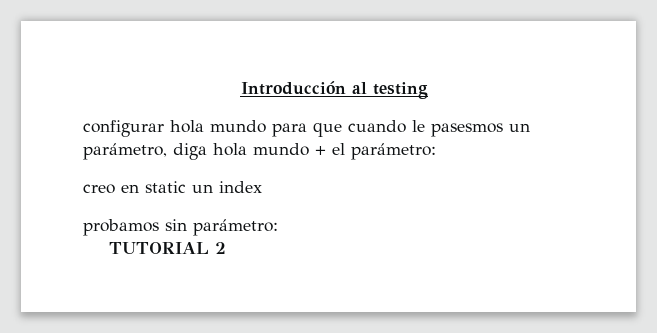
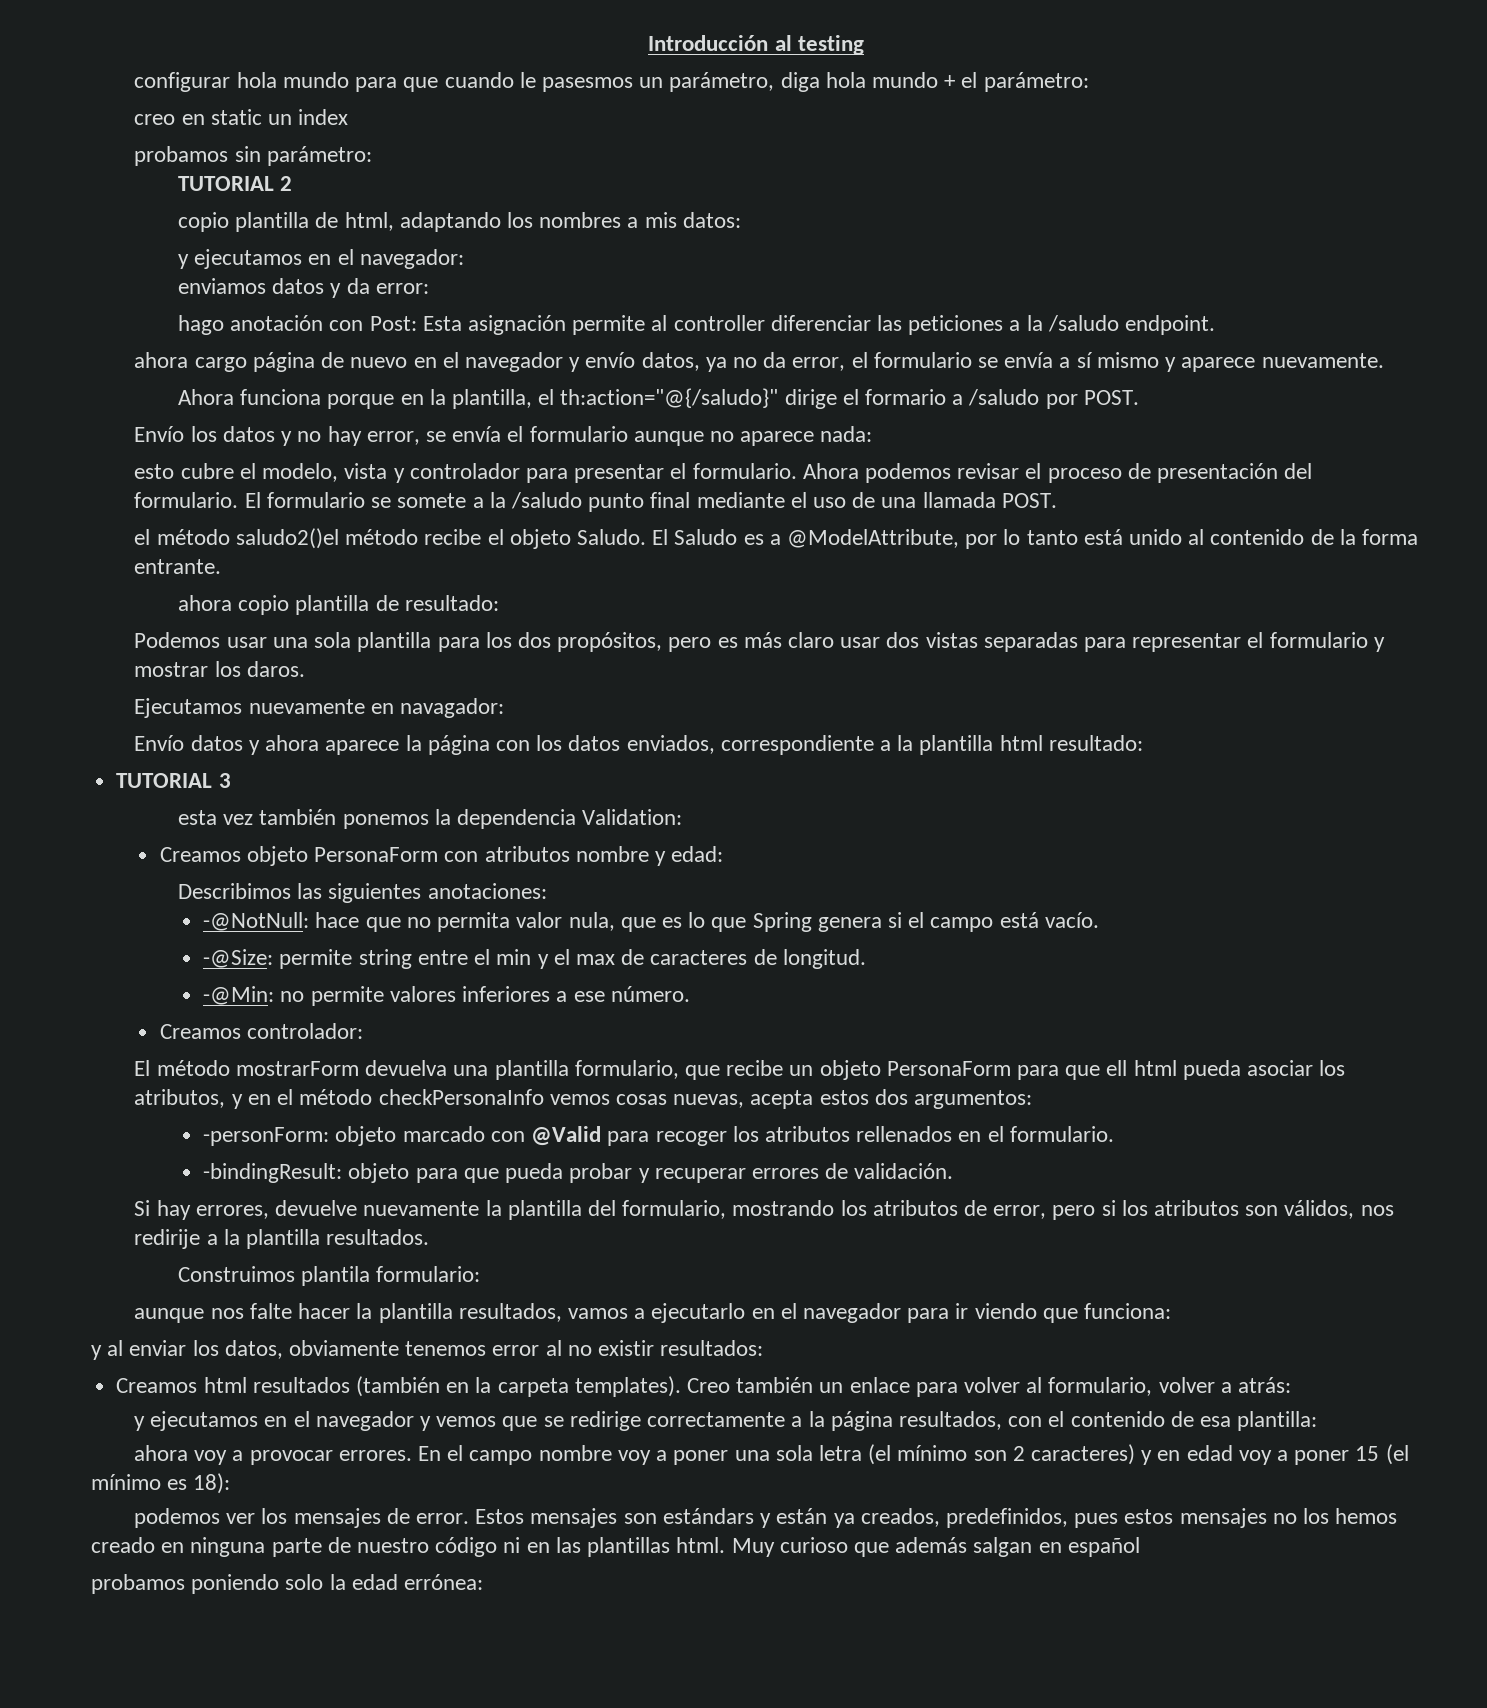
(227, 248) none -> [177,212,741,232] [177,249,464,269] [177,278,429,298] [177,315,1216,335] [134,352,1384,372] [177,388,1139,409] [134,426,873,446] [134,463,1313,483] [134,492,1057,512] [134,528,1419,549] [134,559,222,574] [177,595,499,615] [134,632,1385,652] [134,661,305,677] [134,698,505,718] [134,735,1143,755] [116,773,231,788] [177,809,683,829] [159,846,724,866] [177,883,547,903] [203,912,1099,932] [203,949,866,969] [203,986,690,1006] [159,1023,363,1039] [134,1060,1346,1080] [134,1089,1032,1109] [203,1126,1114,1146] [203,1163,954,1183] [134,1200,1394,1220] [134,1229,430,1249] [177,1266,481,1286] [134,1303,1172,1323] [91,1340,764,1360] [116,1376,1292,1397] [133,1411,1318,1431] [133,1444,1409,1465] [91,1473,231,1494] [133,1508,1398,1528] [91,1537,1140,1557] [91,1574,484,1594] // copio plantilla de html, adaptando los nombres a mis datos: // y ejecutamos en el navegador: // enviamos datos y da error: // hago anotación con Post: Esta asignación permite al controller diferenciar las peticiones a la /saludo endpoint. // ahora cargo página de nuevo en el navegador y envío datos, ya no da error, el formulario se envía a sí mismo y aparece nuevamente. // Ahora funciona porque en la plantilla, el th:action="@{/saludo}" dirige el formario a /saludo por POST. // Envío los datos y no hay error, se envía el formulario aunque no aparece nada: // esto cubre el modelo, vista y controlador para presentar el formulario. Ahora podemos revisar el proceso de presentación del formulario. El formulario se somete a la /saludo punto final mediante el uso de una llamada POST. // el método saludo2()el método recibe el objeto Saludo. El Saludo es a @ModelAttribute, por lo tanto está unido al contenido de la forma entrante. // ahora copio plantilla de resultado: // Podemos usar una sola plantilla para los dos propósitos, pero es más claro usar dos vistas separadas para representar el formulario y mostrar los daros. // Ejecutamos nuevamente en navagador: // Envío datos y ahora aparece la página con los datos enviados, correspondiente a la plantilla html resultado: // TUTORIAL 3 // esta vez también ponemos la dependencia Validation: // Creamos objeto PersonaForm con atributos nombre y edad: // Describimos las siguientes anotaciones: // -@NotNull: hace que no permita valor nula, que es lo que Spring genera si el campo está vacío. // -@Size: permite string entre el min y el max de caracteres de longitud. // -@Min: no permite valores inferiores a ese número. // Creamos controlador: // El método mostrarForm devuelva una plantilla formulario, que recibe un objeto PersonaForm para que ell html pueda asociar los atributos, y en el método checkPersonaInfo vemos cosas nuevas, acepta estos dos argumentos: // -personForm: objeto marcado con @Valid para recoger los atributos rellenados en el formulario. // -bindingResult: objeto para que pueda probar y recuperar errores de validación. // Si hay errores, devuelve nuevamente la plantilla del formulario, mostrando los atributos de error, pero si los atributos son válidos, nos redirije a la plantilla resultados. // Construimos plantila formulario: // aunque nos falte hacer la plantilla resultados, vamos a ejecutarlo en el navegador para ir viendo que funciona: // y al enviar los datos, obviamente tenemos error al no existir resultados: // Creamos html resultados (también en la carpeta templates). Creo también un enlace para volver al formulario, volver a atrás: // y ejecutamos en el navegador y vemos que se redirige correctamente a la página resultados, con el contenido de esa plantilla: // ahora voy a provocar errores. En el campo nombre voy a poner una sola letra (el mínimo son 2 caracteres) y en edad voy a poner 15 (el mínimo es 18): // podemos ver los mensajes de error. Estos mensajes son estándars y están ya creados, predefinidos, pues estos mensajes no los hemos creado en ninguna parte de nuestro código ni en las plantillas html. Muy curioso que además salgan en español // probamos poniendo solo la edad errónea:

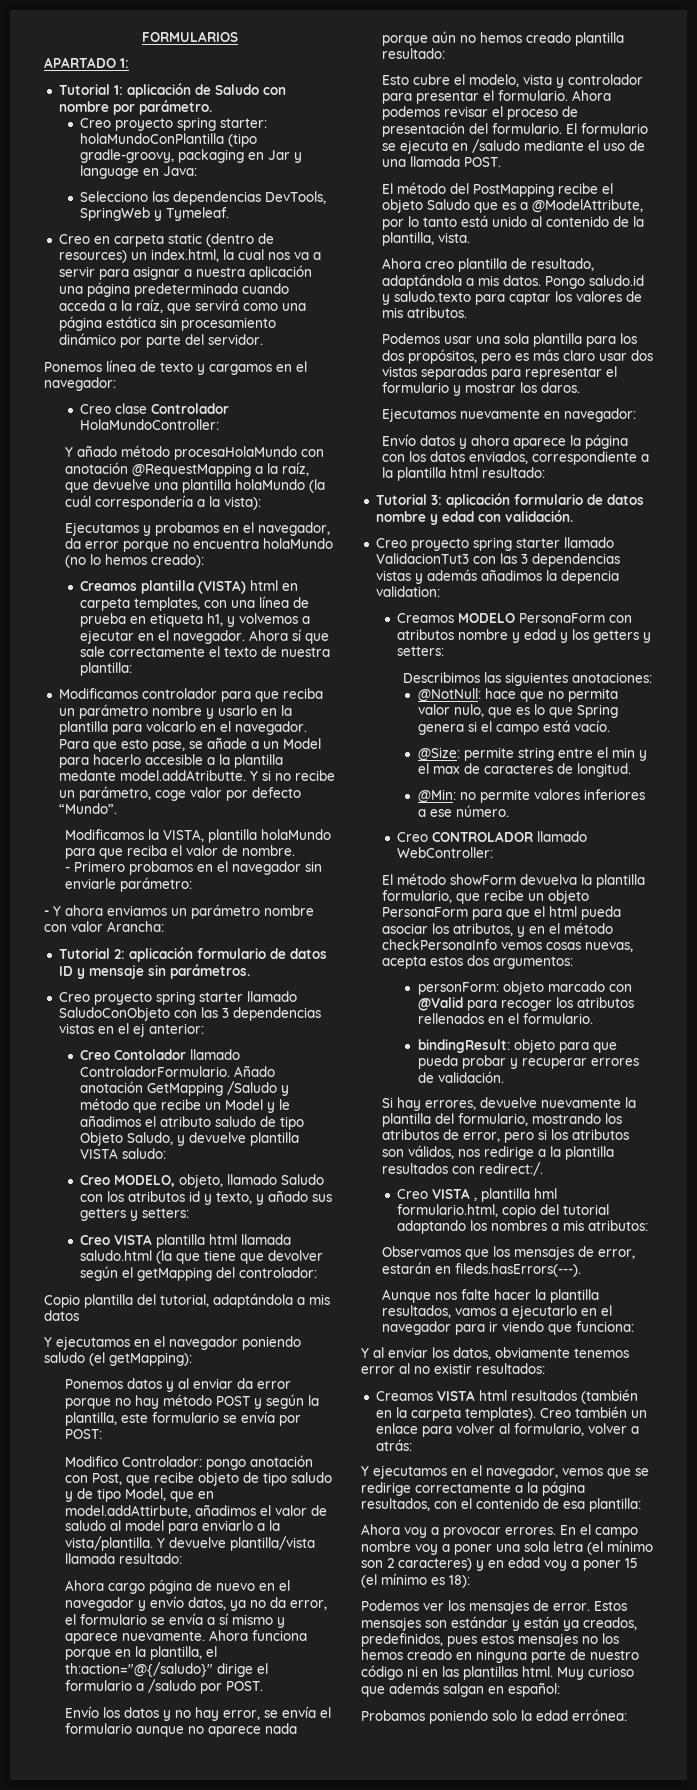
[648,35,864,55] [134,72,1089,92] [134,109,349,125] [134,146,372,166] [177,176,293,191] [177,212,741,232] [177,249,464,269] [177,278,429,298] [177,315,1216,335] [134,352,189,368] Introducción al testing // configurar hola mundo para que cuando le pasesmos un parámetro, diga hola mundo + el parámetro: // creo en static un index // probamos sin parámetro: // TUTORIAL 2 // copio plantilla de html, adaptando los nombres a mis datos: // y ejecutamos en el navegador: // enviamos datos y da error: // hago anotación con Post: Esta asignación permite al controller diferenciar las peticiones a la /saludo endpoint. // ahora -> [142,31,238,42] [44,57,129,68] [58,83,286,98] [58,100,212,115] [79,117,267,131] [79,133,257,147] [79,149,302,163] [79,165,197,179] [79,191,326,205] [79,207,229,221] [58,233,274,247] [58,249,321,263] [58,265,312,280] [58,282,289,297] [58,299,306,314] [58,316,276,331] [58,333,263,348] [44,360,307,375] [44,377,116,391] [79,403,229,414] [79,419,219,430] [64,445,324,460] [64,462,309,477] [64,479,325,493] [64,495,261,510] [64,522,330,536] [64,538,333,552] [64,554,204,568] [79,580,298,594] [79,596,309,611] [79,613,310,627] [79,629,329,644] [79,646,330,657] [79,662,132,676] [58,688,323,702] [58,704,292,719] [58,721,307,735] [58,737,321,752] [58,754,283,768] [58,770,335,781] [58,786,301,801] [58,803,117,814] [64,829,331,843] [64,845,295,859] [64,861,322,875] [64,877,192,892] [44,904,314,919] [44,921,164,932] [58,947,327,962] [58,964,250,979] [58,991,297,1005] [58,1007,321,1021] [58,1023,204,1037] [79,1049,240,1060] [79,1065,275,1077] [79,1081,289,1096] [79,1098,290,1113] [79,1115,304,1130] [79,1132,299,1146] [79,1148,166,1159] [79,1174,324,1188] [79,1190,332,1205] [79,1208,189,1221] [79,1234,291,1248] [79,1250,323,1264] [79,1266,317,1281] [44,1293,330,1308] [44,1310,79,1321] [44,1336,301,1350] [44,1352,192,1366] [64,1378,291,1392] [64,1394,319,1409] [64,1411,301,1426] [64,1429,102,1439] [64,1455,313,1470] [64,1472,332,1486] [64,1488,214,1502] [64,1504,327,1518] [64,1520,280,1534] [64,1536,315,1551] [64,1553,182,1564] [64,1580,104,1591] FORMULARIOS // APARTADO 1: // Tutorial 1: aplicación de Saludo con nombre por parámetro. // Creo proyecto spring starter: holaMundoConPlantilla (tipo gradle-groovy, packaging en Jar y language en Java: // Selecciono las dependencias DevTools, SpringWeb y Tymeleaf. // Creo en carpeta static (dentro de resources) un index.html, la cual nos va a servir para asignar a nuestra aplicación una página predeterminada cuando acceda a la raíz, que servirá como una página estática sin procesamiento dinámico por parte del servidor. // Ponemos línea de texto y cargamos en el navegador: // Creo clase Controlador HolaMundoController: // Y añado método procesaHolaMundo con anotación @RequestMapping a la raíz, que devuelve una plantilla holaMundo (la cuál correspondería a la vista): // Ejecutamos y probamos en el navegador, da error porque no encuentra holaMundo (no lo hemos creado): // Creamos plantilla (VISTA) html en carpeta templates, con una línea de prueba en etiqueta h1, y volvemos a ejecutar en el navegador. Ahora sí que sale correctamente el texto de nuestra plantilla: // Modificamos controlador para que reciba un parámetro nombre y usarlo en la plantilla para volcarlo en el navegador. Para que esto pase, se añade a un Model para hacerlo accesible a la plantilla medante model.addAtributte. Y si no recibe un parámetro, coge valor por defecto “Mundo”. // Modificamos la VISTA, plantilla holaMundo para que reciba el valor de nombre. // - Primero probamos en el navegador sin enviarle parámetro: // - Y ahora enviamos un parámetro nombre con valor Arancha: // Tutorial 2: aplicación formulario de datos ID y mensaje sin parámetros. // Creo proyecto spring starter llamado SaludoConObjeto con las 3 dependencias vistas en el ej anterior: // Creo Contolador llamado ControladorFormulario. Añado anotación GetMapping /Saludo y método que recibe un Model y le añadimos el atributo saludo de tipo Objeto Saludo, y devuelve plantilla VISTA saludo: // Creo MODELO, objeto, llamado Saludo con los atributos id y texto, y añado sus getters y setters: // Creo VISTA plantilla html llamada saludo.html (la que tiene que devolver según el getMapping del controlador: // Copio plantilla del tutorial, adaptándola a mis datos // Y ejecutamos en el navegador poniendo saludo (el getMapping): // Ponemos datos y al enviar da error porque no hay método POST y según la plantilla, este formulario se envía por POST: // Modifico Controlador: pongo anotación con Post, que recibe objeto de tipo saludo y de tipo Model, que en model.addAttirbute, añadimos el valor de saludo al model para enviarlo a la vista/plantilla. Y devuelve plantilla/vista llamada resultado: // Ahora
(1384, 360) // -> (205, 1636) none
[865,389,947,405] formario -> [64,1680,132,1691] formulario
[820,426,873,442] [134,464,175,479] nada: // esto -> [264,1723,297,1734] [381,31,624,46] [381,48,445,59] [381,75,409,85] nada porque aún no hemos creado plantilla resultado: // Esto
[397,492,691,512] somete a la /saludo punto final -> [399,139,520,154] ejecuta en /saludo
[134,528,738,549] el método saludo2()el método recibe el objeto Saludo. El Saludo -> [381,182,613,197] [381,199,498,213] El método del PostMapping recibe el objeto Saludo que
[1362,529,1419,545] [134,559,222,574] [177,595,499,615] forma entrante. // ahora copio plantilla de resultado: -> [381,232,470,246] [381,258,594,272] [381,274,644,289] [381,291,642,305] [381,307,467,318] plantilla, vista. // Ahora creo plantilla de resultado, adaptándola a mis datos. Pongo saludo.id y saludo.texto para captar los valores de mis atributos.
[400,698,505,718] navagador: -> [563,408,636,422] navegador:
[116,773,231,788] [177,809,683,829] [159,846,308,866] TUTORIAL 3 // esta vez también ponemos la dependencia Validation: // Creamos objeto -> [375,493,644,508] [375,510,573,525] [375,537,614,551] [375,553,620,567] [375,569,619,584] [375,586,440,597] [396,613,515,623] Tutorial 3: aplicación formulario de datos nombre y edad con validación. // Creo proyecto spring starter llamado ValidacionTut3 con las 3 dependencias vistas y además añadimos la depencia validation: // Creamos MODELO
[671,846,724,862] edad: -> [523,629,651,643] [396,646,444,656] edad y los getters y setters:
[203,912,310,931] -@NotNull: -> [417,688,481,702] @NotNull:
[568,912,615,931] nula, -> [453,704,484,717] nulo,
[203,949,274,968] -@Size: -> [417,747,460,761] @Size:
[203,986,275,1005] -@Min: -> [417,789,456,803] @Min:
[159,1023,363,1039] [134,1060,489,1076] Creamos controlador: // El método mostrarForm devuelva una -> [396,831,587,842] [396,847,493,858] [381,873,592,885] Creo CONTROLADOR llamado WebController: // El método showForm devuelva la
[1106,1060,1128,1076] ell -> [533,906,545,917] el
[203,1127,330,1146] -personForm: -> [417,982,499,995] personForm:
[203,1163,343,1183] -bindingResult: -> [417,1039,510,1053] bindingResult:
[134,1229,430,1249] [177,1266,481,1286] [134,1308,205,1323] redirije a la plantilla resultados. // Construimos plantila formulario: // aunque -> [483,1146,614,1160] [381,1162,543,1176] [396,1188,557,1202] [396,1204,609,1218] [396,1220,648,1234] [381,1246,635,1260] [381,1262,581,1277] [381,1289,431,1303] redirige a la plantilla resultados con redirect:/. // Creo VISTA , plantilla hml formulario.html, copio del tutorial adaptando los nombres a mis atributos: // Observamos que los mensajes de error, estarán en fileds.hasErrors(---). // Aunque
[91,1345,102,1360] y -> [361,1348,369,1358] Y
(198, 1385) none -> [436,1390,475,1401] VISTA
[133,1411,432,1431] y ejecutamos en el navegador y -> [361,1465,558,1479] Y ejecutamos en el navegador,
[133,1445,188,1461] ahora -> [361,1524,400,1535] Ahora
[133,1508,220,1528] podemos -> [361,1600,419,1611] Podemos
[662,1508,754,1524] estándars -> [451,1616,508,1628] estándar
[1067,1537,1140,1557] [91,1574,185,1594] español // probamos -> [508,1682,560,1697] [361,1710,425,1721] español: // Probamos

